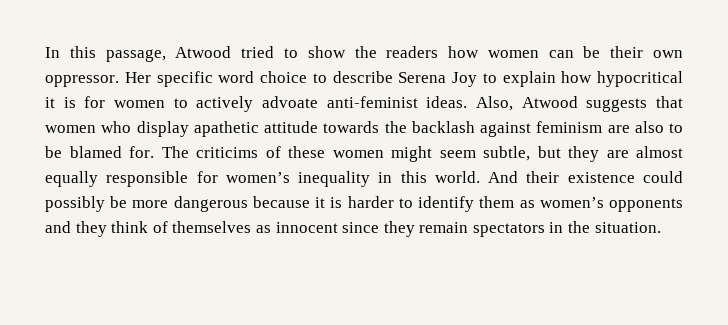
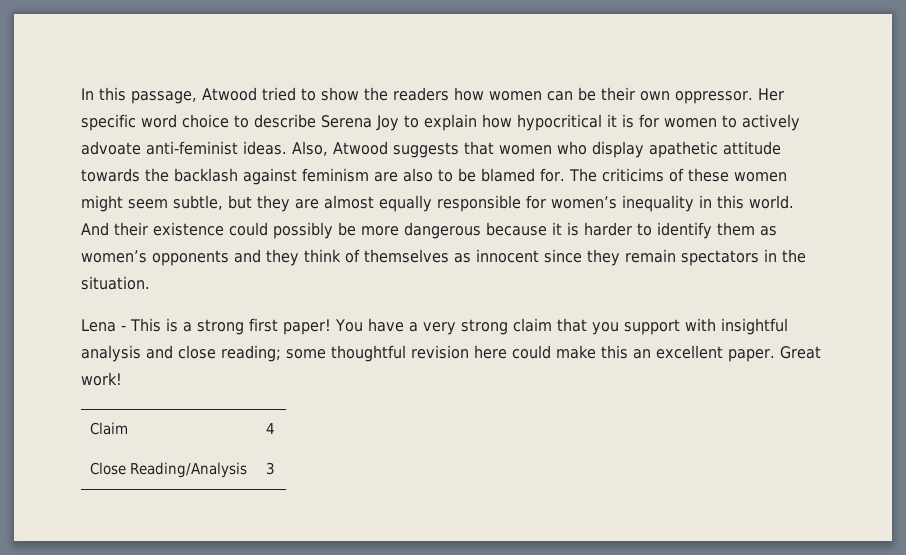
(661, 227) none -> [81,318,788,335] [81,345,821,362] [81,372,122,386] [89,422,128,435] [265,423,275,434] [89,462,247,478] [265,462,275,475] // Lena - This is a strong first paper! You have a very strong claim that you support with insightful analysis and close reading; some thoughtful revision here could make this an excellent paper. Great work! // Claim | 4 // Close Reading/Analysis | 3

